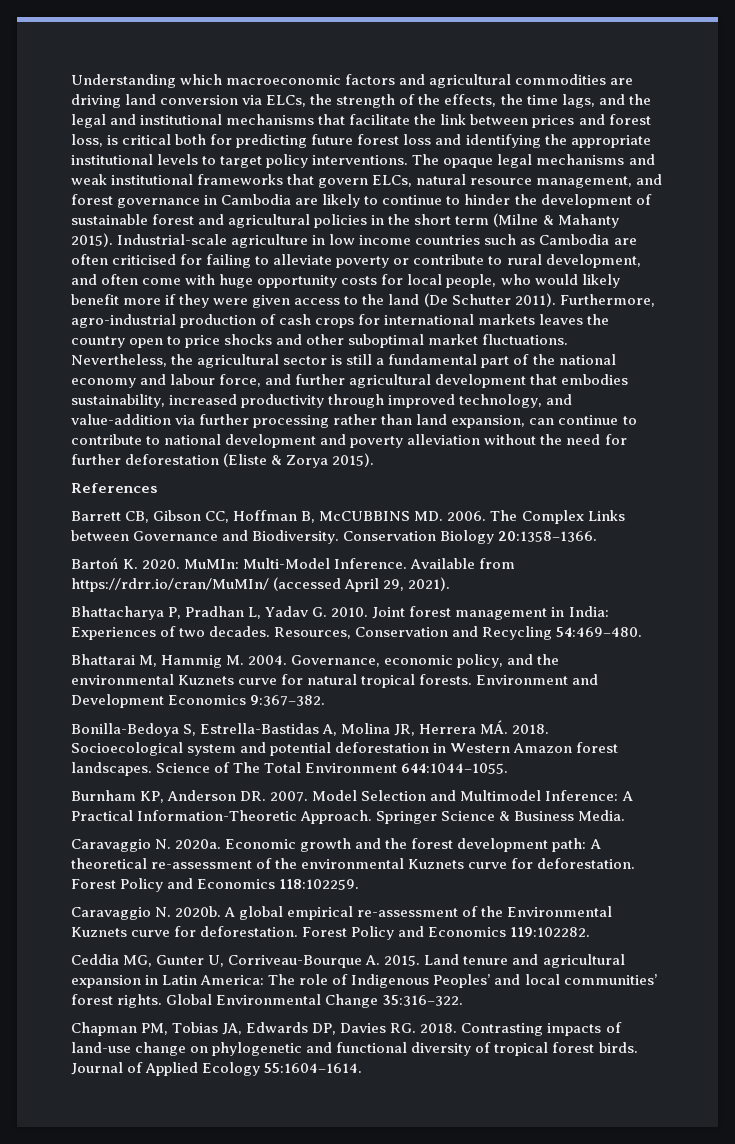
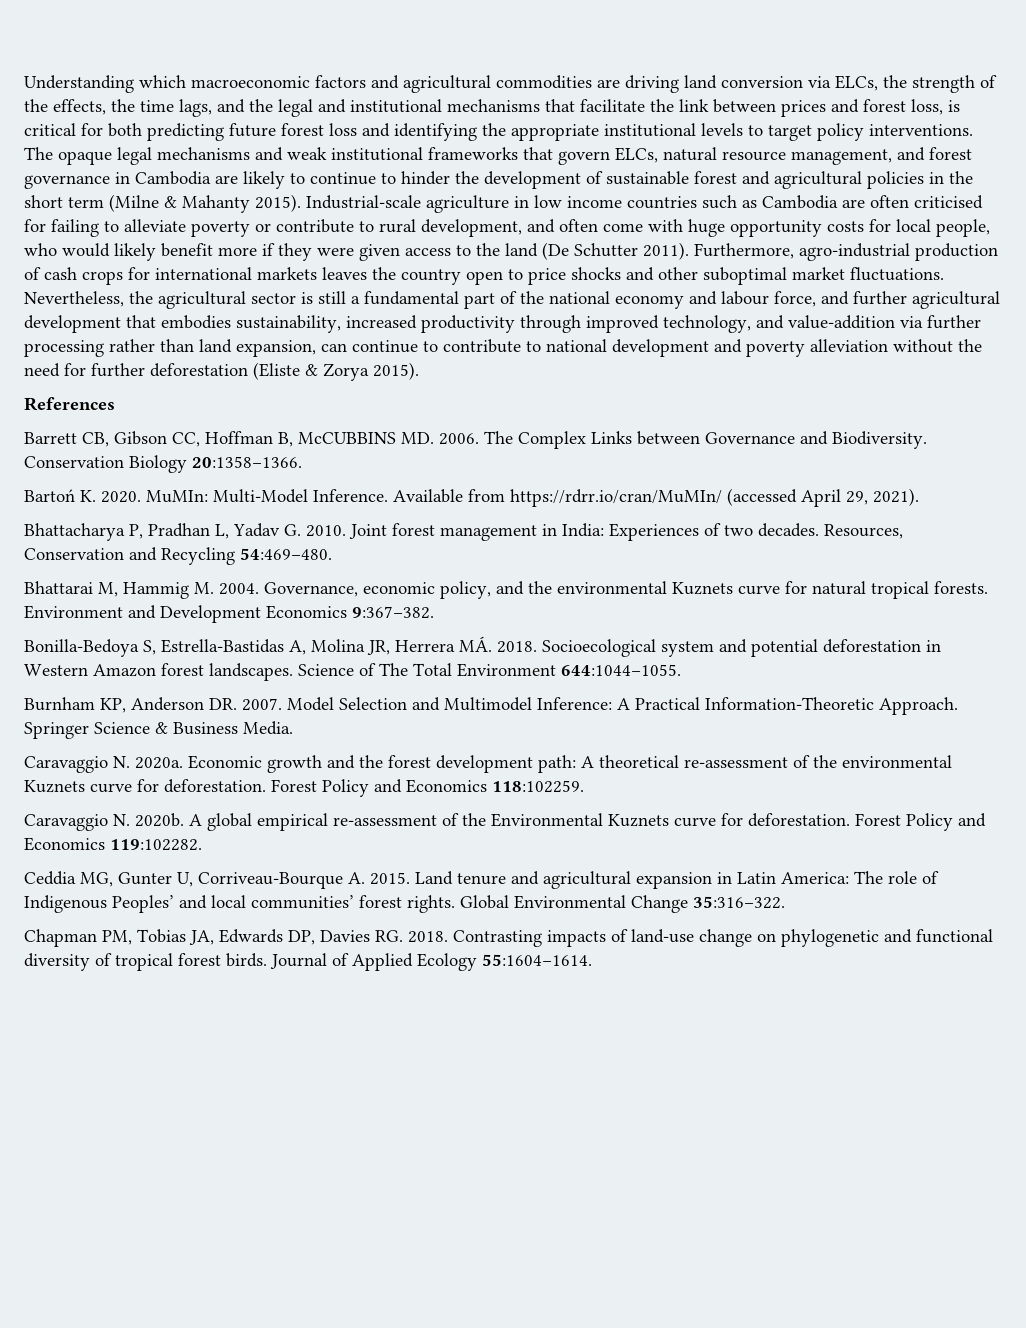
[175,134,233,145] both for -> [81,123,142,137] for both

